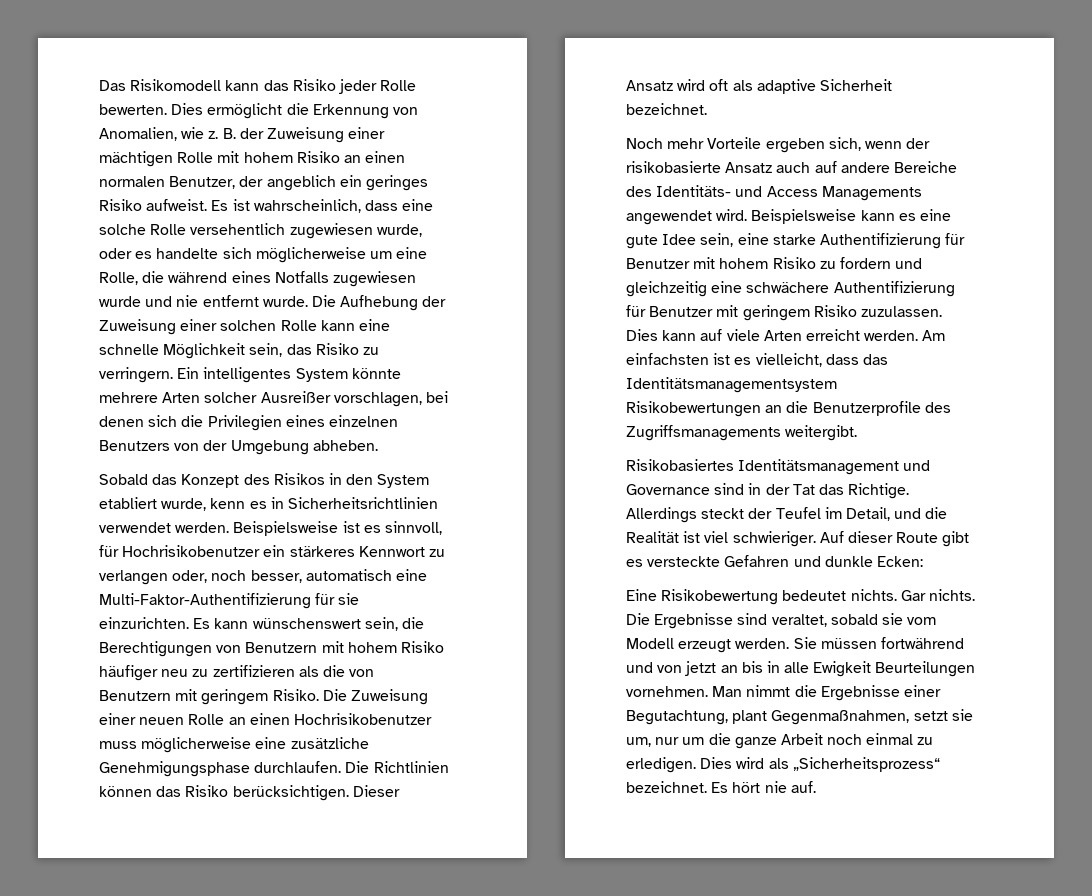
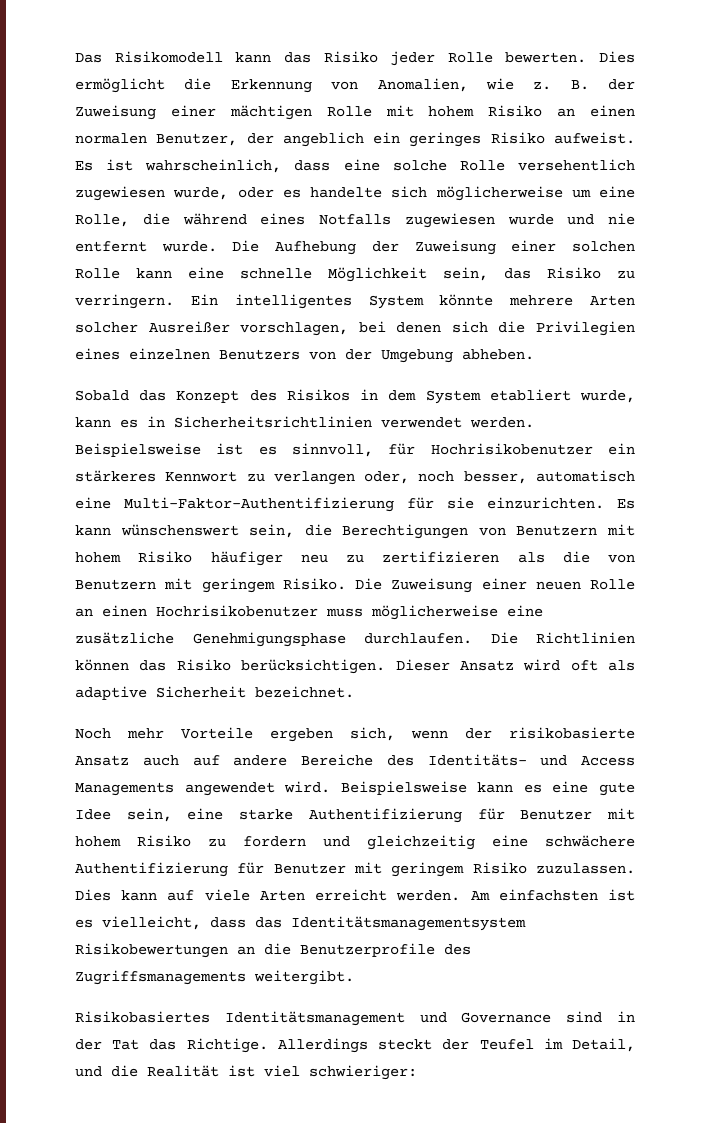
[346,474,374,485] den -> [388,390,417,401] dem
[210,498,246,509] kenn -> [75,417,111,428] kann
[732,531,970,547] [626,555,923,567] [626,589,975,605] [626,613,937,629] [626,637,964,653] [626,661,976,677] [626,685,941,701] [626,709,973,725] [626,733,934,749] [626,757,940,773] [626,781,816,793] schwieriger. Auf dieser Route gibt es versteckte Gefahren und dunkle Ecken: // Eine Risikobewertung bedeutet nichts. Gar nichts. Die Ergebnisse sind veraltet, sobald sie vom Modell erzeugt werden. Sie müssen fortwährend und von jetzt an bis in alle Ewigkeit Beurteilungen vornehmen. Man nimmt die Ergebnisse einer Begutachtung, plant Gegenmaßnahmen, setzt sie um, nur um die ganze Arbeit noch einmal zu erledigen. Dies wird als „Sicherheitsprozess“ bezeichnet. Es hört nie auf. -> [309,1065,417,1080] schwieriger:

